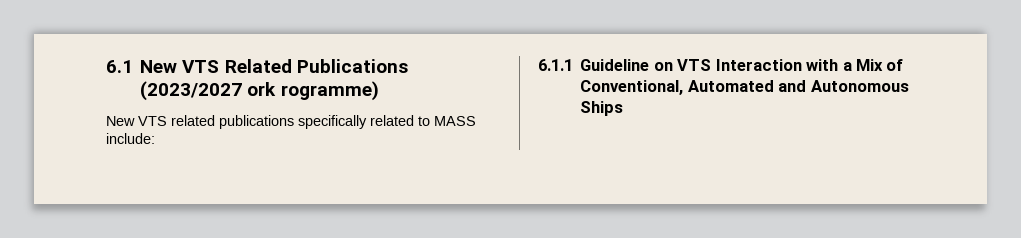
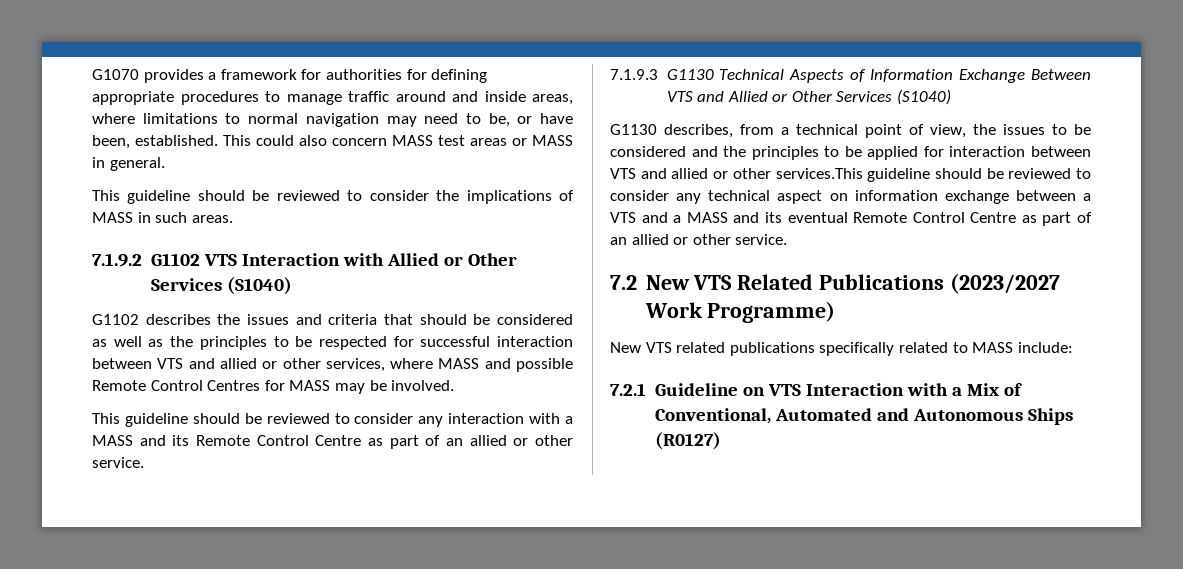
[106,60,133,73] 6.1 -> [92,69,488,83] [92,91,573,105] [92,113,573,127] [92,135,573,149] [92,157,165,171] [92,190,575,204] [92,212,233,223] [92,253,518,267] [150,277,292,295] [92,314,573,325] [92,336,573,350] [92,358,573,372] [92,380,455,394] [92,413,573,427] [92,435,573,449] [92,457,144,468] [610,69,1091,83] [666,89,952,105] [610,124,1091,138] [610,146,1091,160] [610,168,1091,182] [610,190,1091,204] [610,212,1092,226] [610,234,788,245] [610,275,637,290] G1070 provides a framework for authorities for defining appropriate procedures to manage traffic around and inside areas, where limitations to normal navigation may need to be, or have been, established. This could also concern MASS test areas or MASS in general. // This guideline should be reviewed to consider the implications of MASS in such areas. // 7.1.9.2 G1102 VTS Interaction with Allied or Other Services (S1040) // G1102 describes the issues and criteria that should be considered as well as the principles to be respected for successful interaction between VTS and allied or other services, where MASS and possible Remote Control Centres for MASS may be involved. // This guideline should be reviewed to consider any interaction with a MASS and its Remote Control Centre as part of an allied or other service. // 7.1.9.3 G1130 Technical Aspects of Information Exchange Between VTS and Allied or Other Services (S1040) // G1130 describes, from a technical point of view, the issues to be considered and the principles to be applied for interaction between VTS and allied or other services.This guideline should be reviewed to consider any technical aspect on information exchange between a VTS and a MASS and its eventual Remote Control Centre as part of an allied or other service. // 7.2
[247,81,379,101] ork rogramme) -> [644,301,836,323] Work Programme)
[538,59,573,71] 6.1.1 -> [610,383,646,396] 7.2.1
(624, 108) none -> [654,432,721,450] (R0127)

